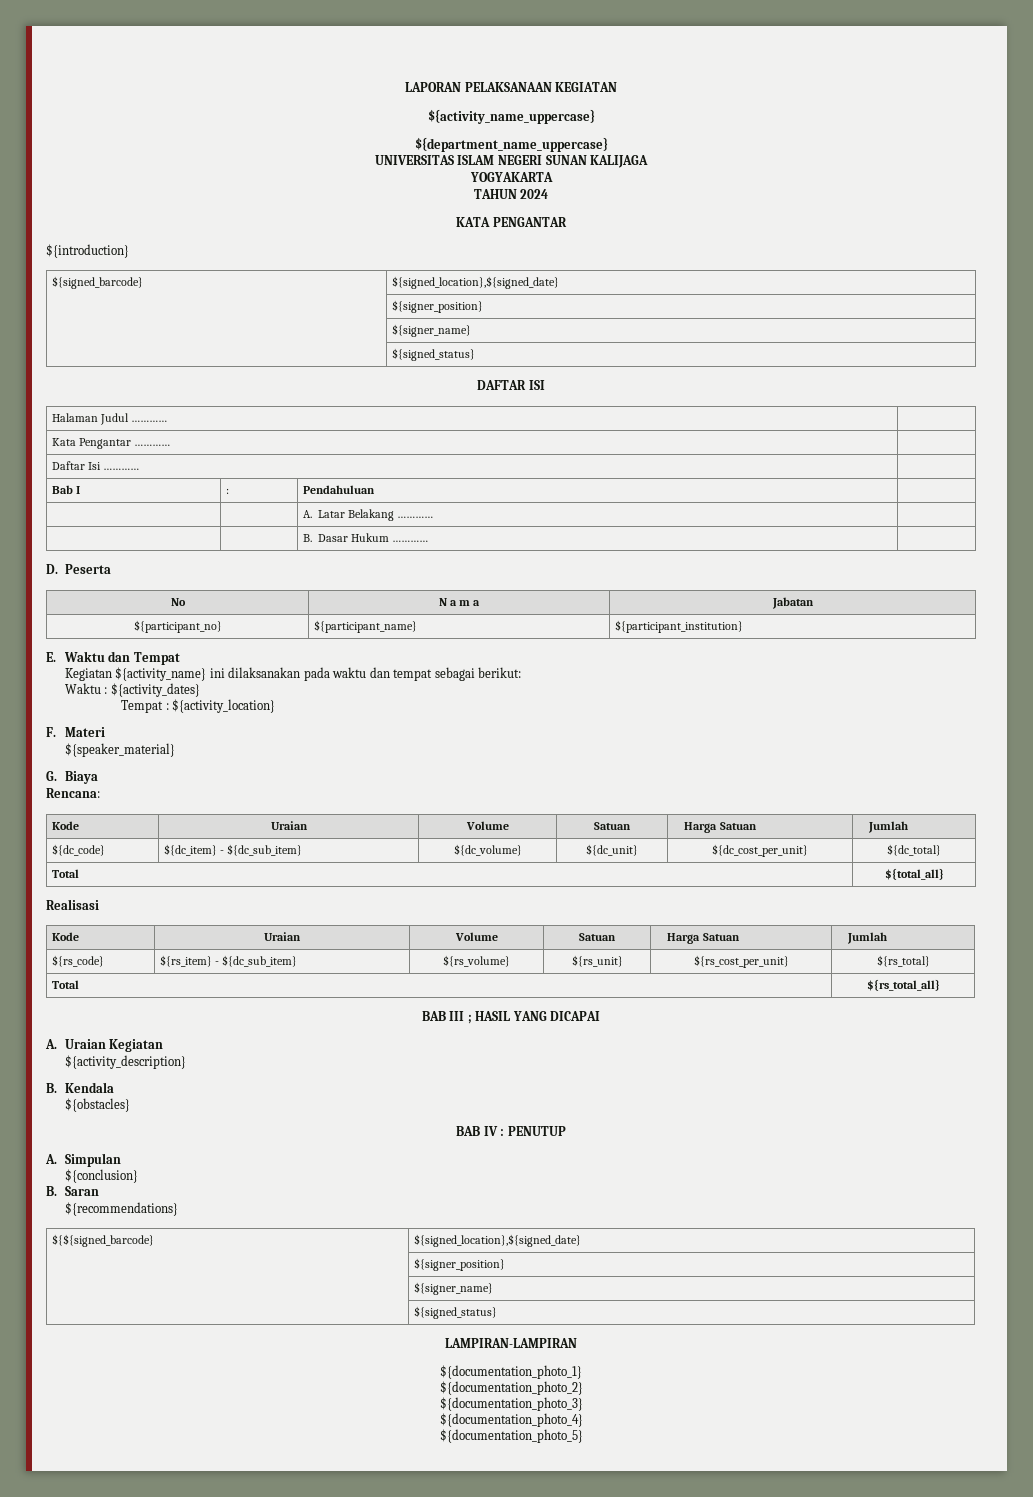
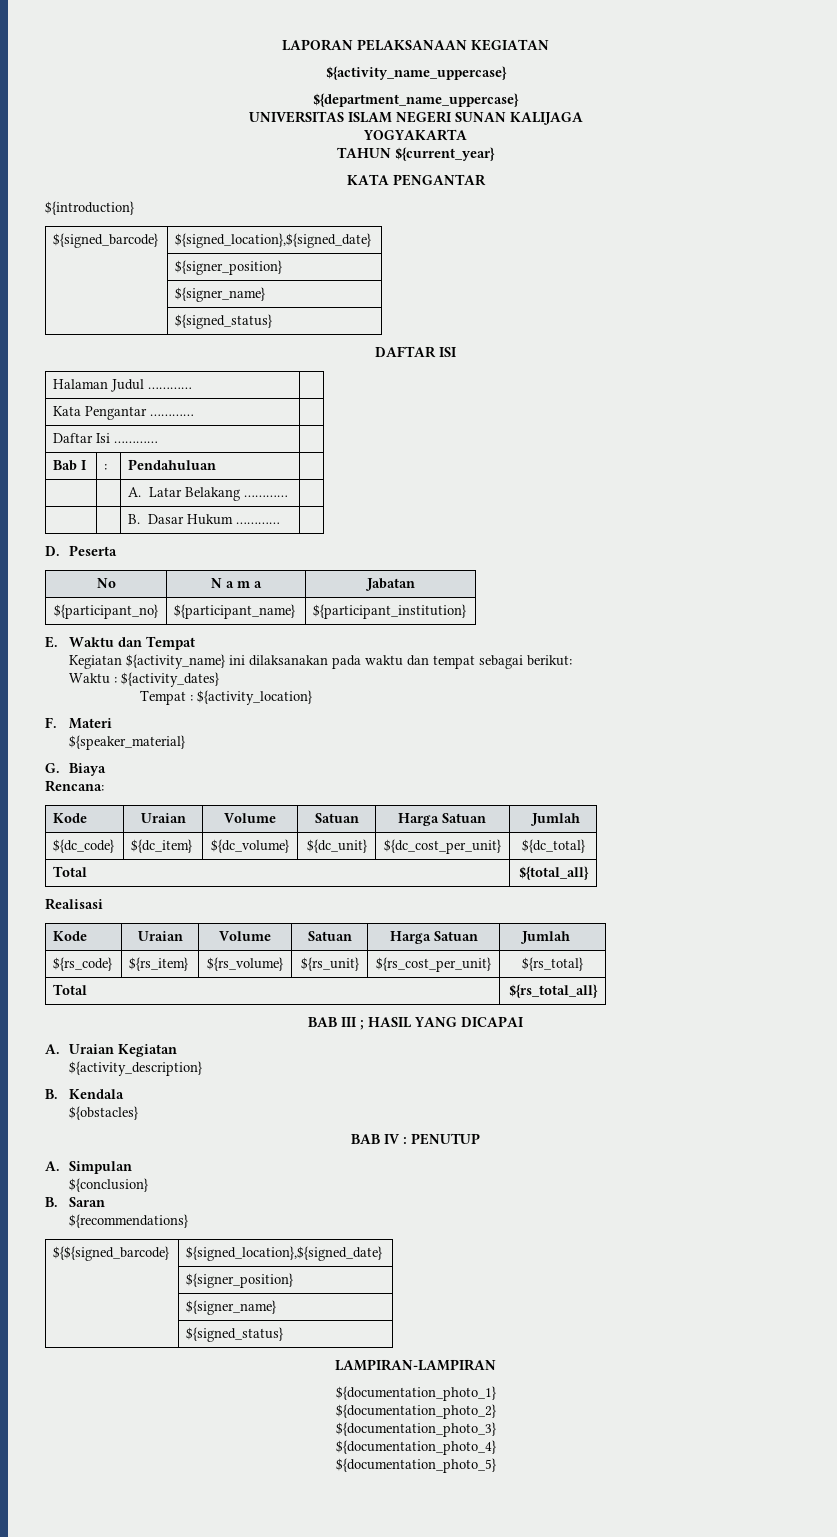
[520,189,549,199] 2024 -> [395,147,495,161] ${current_year}
[220,844,303,856] - ${dc_sub_item} -> (193, 846) none
[215,955,298,967] - ${dc_sub_item} -> (189, 964) none

